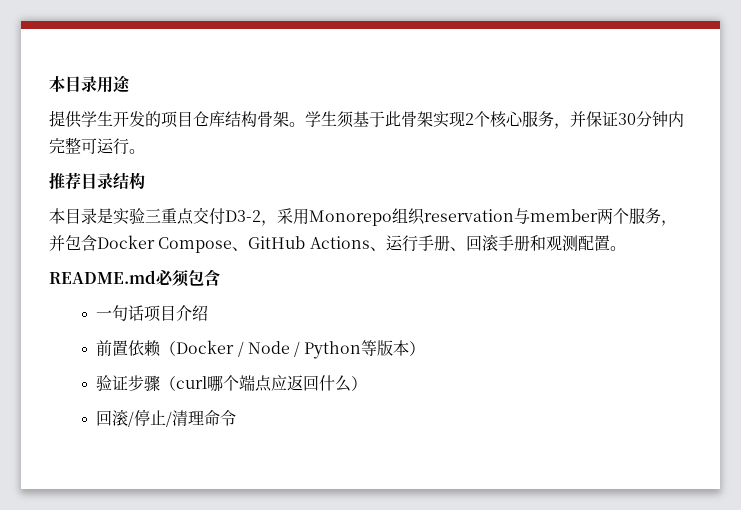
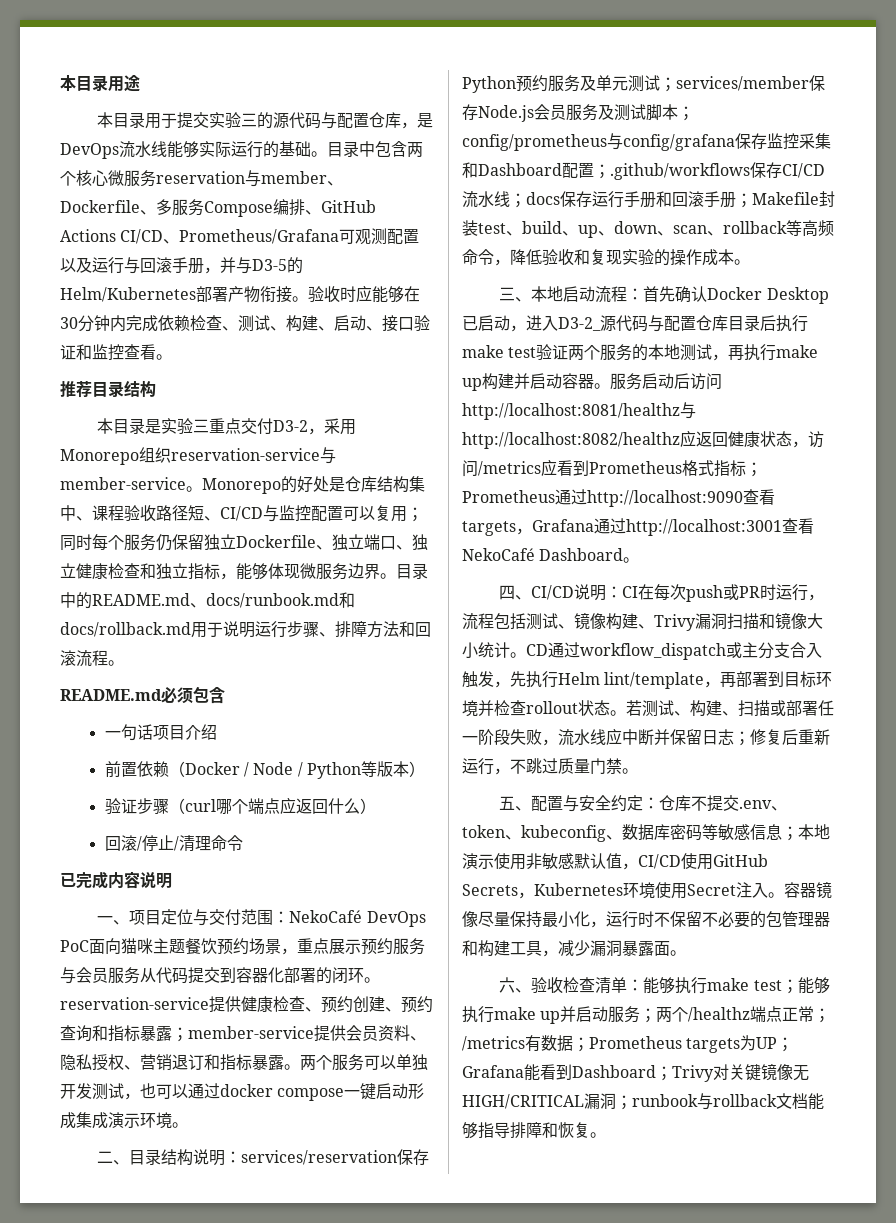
[49,110,684,129] [49,137,129,155] 提供学生开发的项目仓库结构骨架。学生须基于此骨架实现2个核心服务，并保证30分钟内完整可运行 -> [97,112,434,129] [60,141,423,159] [60,170,343,187] [60,199,376,217] [60,228,420,245] [60,257,303,274] [60,285,420,303] [60,315,430,332] [60,344,156,361] 本目录用于提交实验三的源代码与配置仓库，是DevOps流水线能够实际运行的基础。目录中包含两个核心微服务reservation与member、Dockerfile、多服务Compose编排、GitHub Actions CI/CD、Prometheus/Grafana可观测配置以及运行与回滚手册，并与D3-5的Helm/Kubernetes部署产物衔接。验收时应能够在30分钟内完成依赖检查、测试、构建、启动、接口验证和监控查看
[424,208,677,226] [49,234,610,253] reservation与member两个服务，并包含Docker Compose、GitHub Actions、运行手册、回滚手册和观测配置 -> [171,447,336,464] [60,476,425,494] [60,505,423,522] [60,534,428,551] [60,563,428,580] [60,592,355,609] [60,621,431,638] [60,650,108,667] reservation-service与member-service。Monorepo的好处是仓库结构集中、课程验收路径短、CI/CD与监控配置可以复用；同时每个服务仍保留独立Dockerfile、独立端口、独立健康检查和独立指标，能够体现微服务边界。目录中的README.md、docs/runbook.md和docs/rollback.md用于说明运行步骤、排障方法和回滚流程
(237, 418) none -> [60,871,172,889] [97,909,426,927] [60,938,425,955] [60,967,380,984] [60,996,433,1013] [60,1025,426,1042] [60,1054,428,1071] [60,1083,425,1101] [60,1112,188,1129] [97,1149,430,1166] [462,75,825,93] [462,104,694,122] [462,133,831,151] [462,162,825,180] [462,191,835,208] [462,220,834,238] [462,249,750,266] [499,286,829,304] [462,315,808,332] [462,344,819,361] [462,373,722,391] [462,402,696,420] [462,430,824,449] [462,459,762,477] [462,489,775,507] [462,518,814,536] [462,548,640,563] [499,584,825,602] [462,612,823,631] [462,642,822,660] [462,671,833,689] [462,700,834,717] [462,728,830,746] [462,758,638,775] [499,795,788,812] [462,824,830,842] [462,853,768,870] [462,881,832,899] [462,911,830,928] [462,940,686,957] [499,977,830,994] [462,1006,831,1024] [462,1035,794,1053] [462,1063,809,1082] [462,1093,824,1110] [462,1122,606,1139] // 已完成内容说明 // 一、项目定位与交付范围：NekoCafé DevOps PoC面向猫咪主题餐饮预约场景，重点展示预约服务与会员服务从代码提交到容器化部署的闭环。reservation-service提供健康检查、预约创建、预约查询和指标暴露；member-service提供会员资料、隐私授权、营销退订和指标暴露。两个服务可以单独开发测试，也可以通过docker compose一键启动形成集成演示环境。 // 二、目录结构说明：services/reservation保存Python预约服务及单元测试；services/member保存Node.js会员服务及测试脚本；config/prometheus与config/grafana保存监控采集和Dashboard配置；.github/workflows保存CI/CD流水线；docs保存运行手册和回滚手册；Makefile封装test、build、up、down、scan、rollback等高频命令，降低验收和复现实验的操作成本。 // 三、本地启动流程：首先确认Docker Desktop已启动，进入D3-2_源代码与配置仓库目录后执行make test验证两个服务的本地测试，再执行make up构建并启动容器。服务启动后访问http://localhost:8081/healthz与http://localhost:8082/healthz应返回健康状态，访问/metrics应看到Prometheus格式指标；Prometheus通过http://localhost:9090查看targets，Grafana通过http://localhost:3001查看NekoCafé Dashboard。 // 四、CI/CD说明：CI在每次push或PR时运行，流程包括测试、镜像构建、Trivy漏洞扫描和镜像大小统计。CD通过workflow_dispatch或主分支合入触发，先执行Helm lint/template，再部署到目标环境并检查rollout状态。若测试、构建、扫描或部署任一阶段失败，流水线应中断并保留日志；修复后重新运行，不跳过质量门禁。 // 五、配置与安全约定：仓库不提交.env、token、kubeconfig、数据库密码等敏感信息；本地演示使用非敏感默认值，CI/CD使用GitHub Secrets，Kubernetes环境使用Secret注入。容器镜像尽量保持最小化，运行时不保留不必要的包管理器和构建工具，减少漏洞暴露面。 // 六、验收检查清单：能够执行make test；能够执行make up并启动服务；两个/healthz端点正常；/metrics有数据；Prometheus targets为UP；Grafana能看到Dashboard；Trivy对关键镜像无HIGH/CRITICAL漏洞；runbook与rollback文档能够指导排障和恢复。

